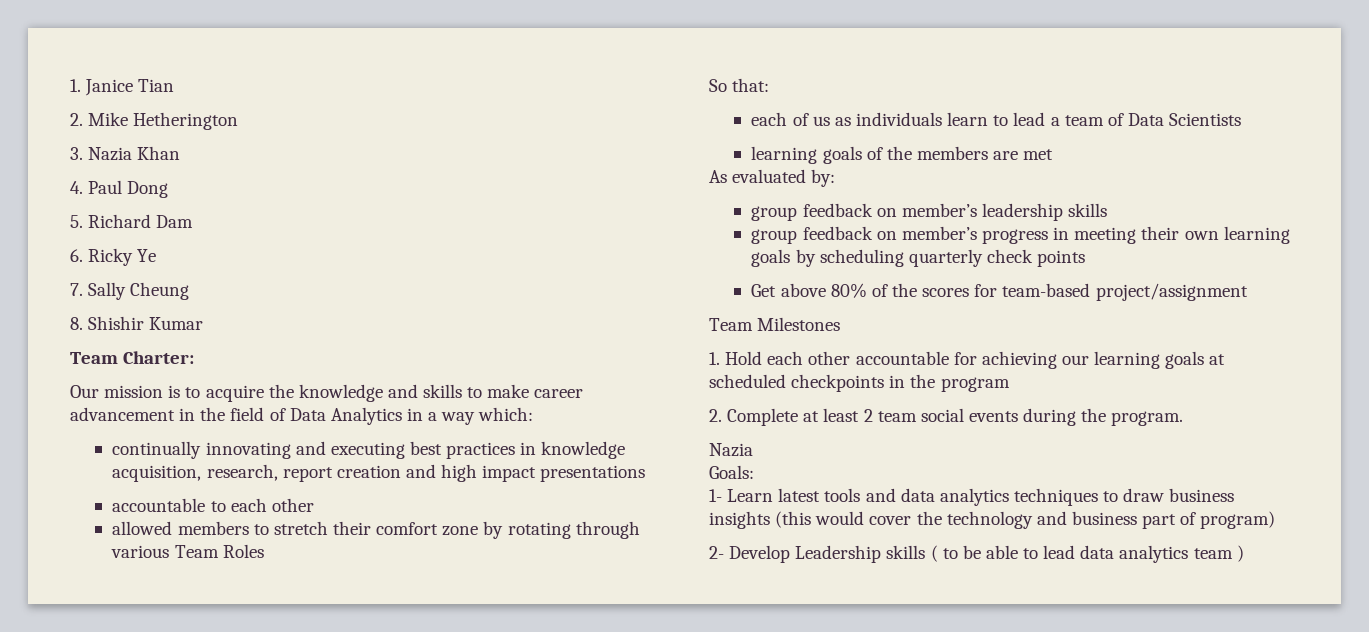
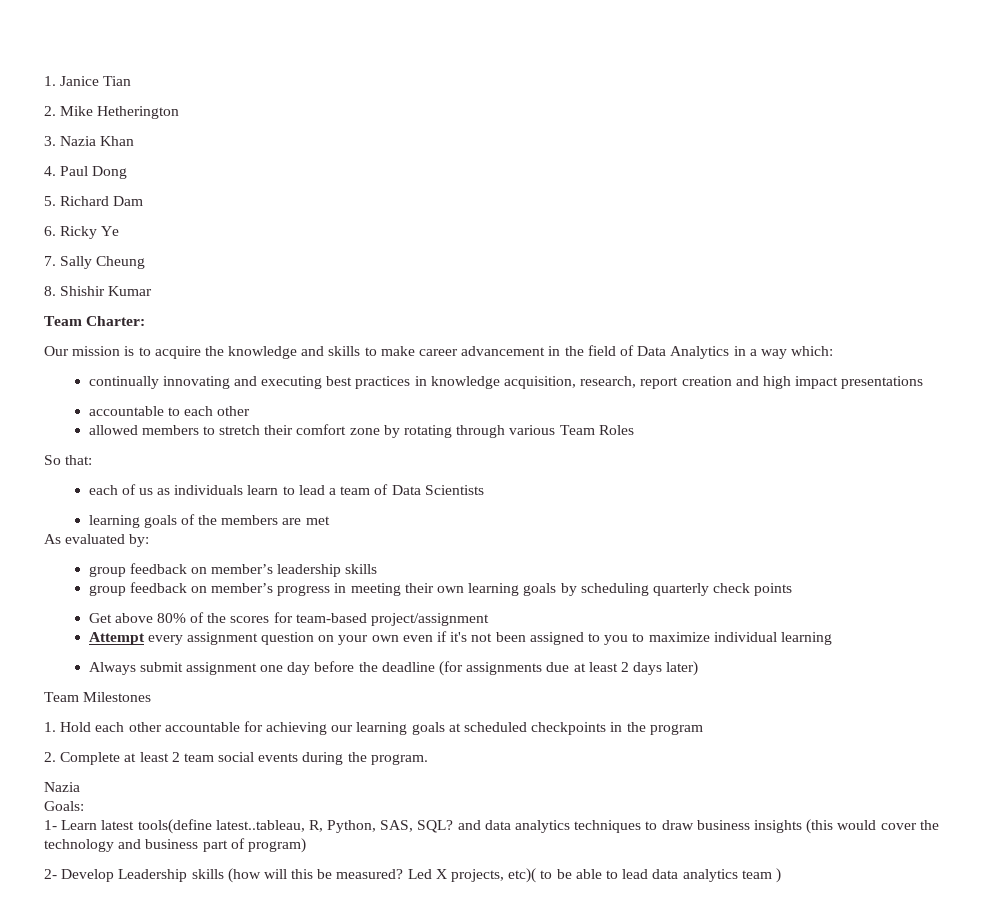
(1248, 292) none -> [88,631,832,645] [88,661,699,676] // Attempt every assignment question on your own even if it's not been assigned to you to maximize individual learning // Always submit assignment one day before the deadline (for assignments due at least 2 days later)
[824,488,861,502] tools -> [137,819,454,834] tools(define latest..tableau, R, Python, SAS, SQL?
[930,545,938,562] ( -> [227,868,537,883] (how will this be measured? Led X projects, etc)(

